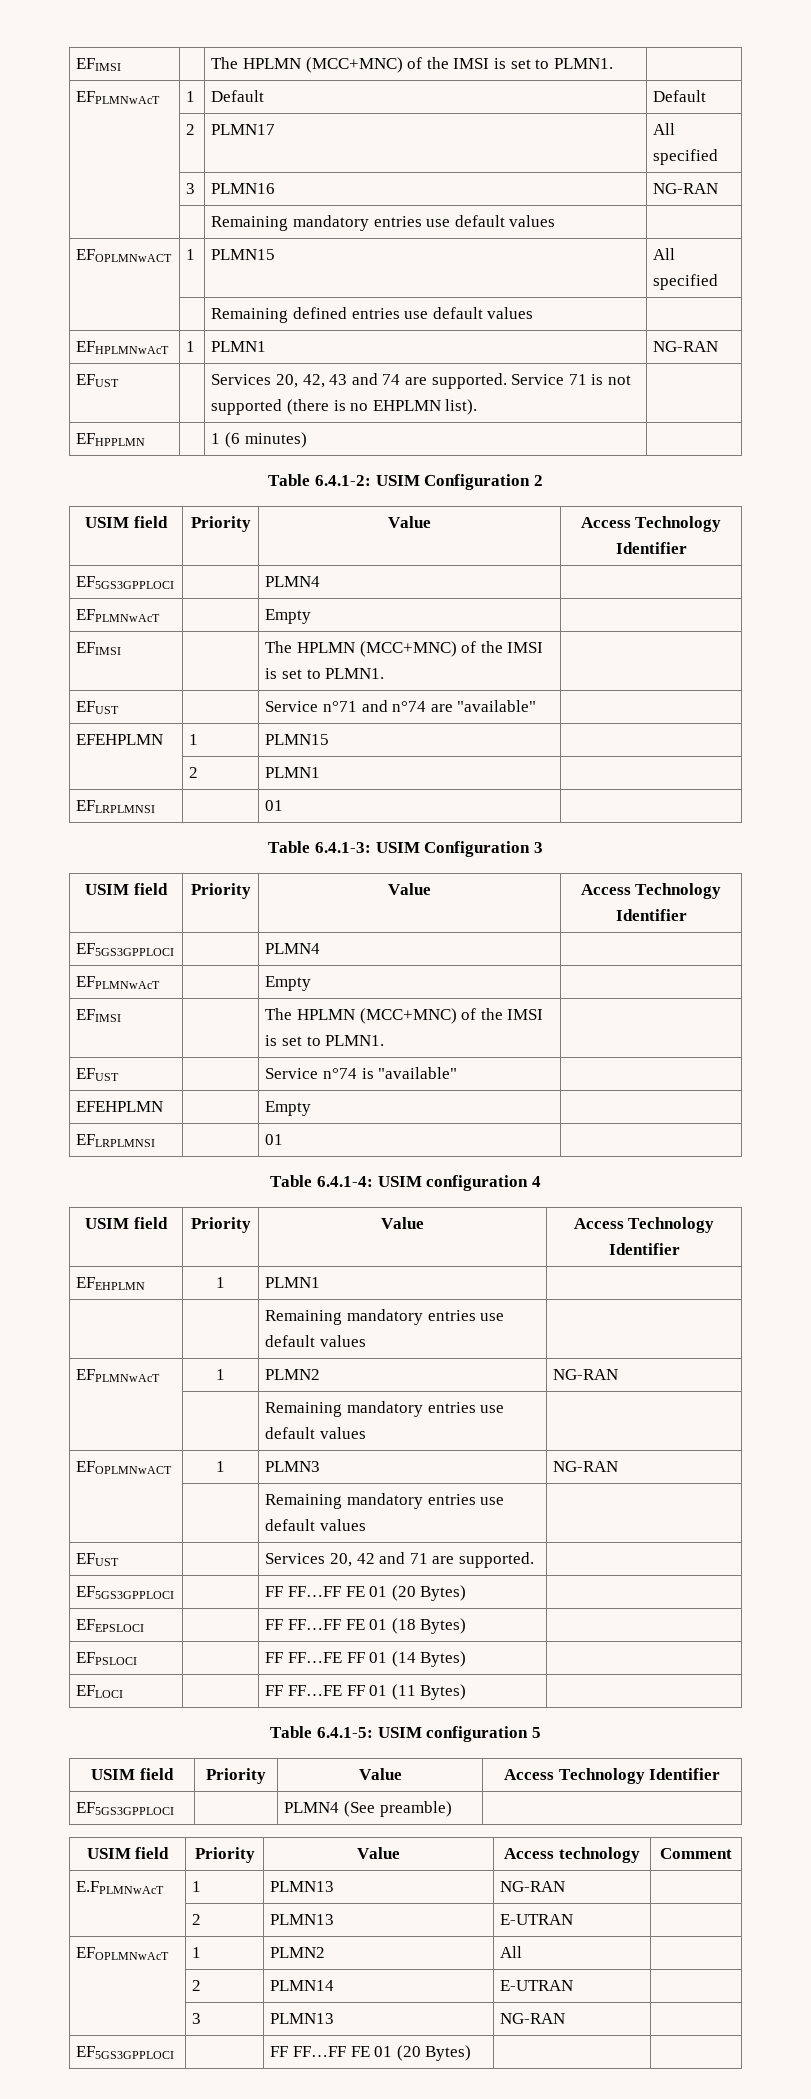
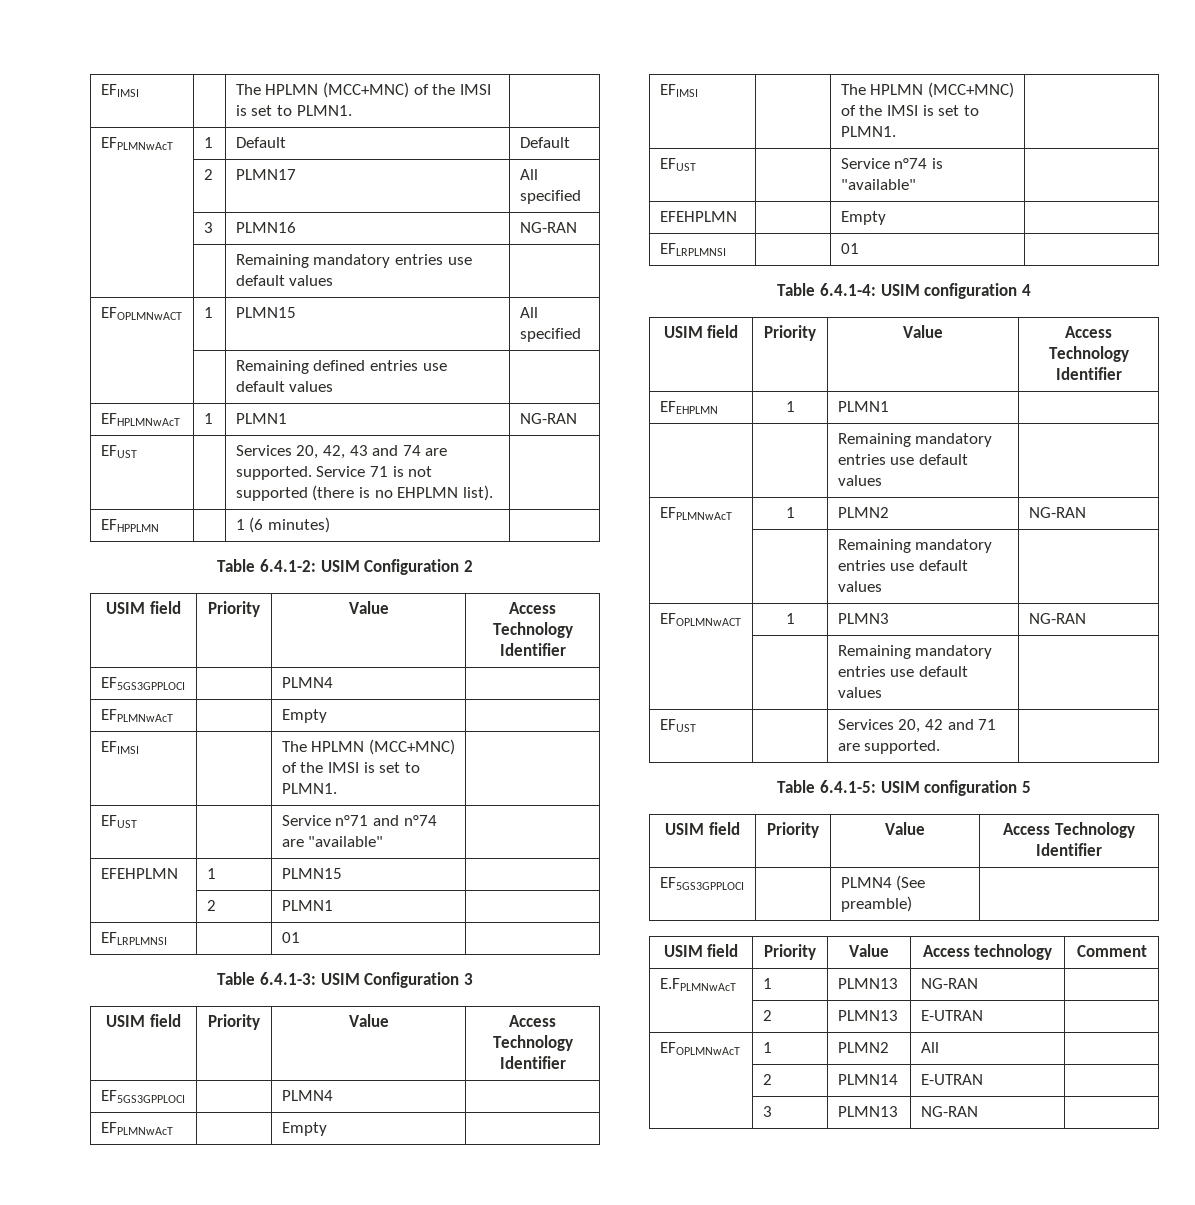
[76,1586,175,1599] [265,1585,467,1601] [76,1619,145,1632] [265,1618,467,1634] [76,1652,138,1665] [265,1651,467,1667] [76,1685,124,1698] [265,1684,467,1700] // EF5GS3GPPLOCI | | FF FF…FF FE 01 (20 Bytes) | // EFEPSLOCI | | FF FF…FF FE 01 (18 Bytes) | // EFPSLOCI | | FF FF…FE FF 01 (14 Bytes) | // EFLOCI | | FF FF…FE FF 01 (11 Bytes) | -> (941, 747) none
[76,2046,175,2059] [270,2045,472,2061] // EF5GS3GPPLOCI | | FF FF…FF FE 01 (20 Bytes) | | -> (978, 1111) none

